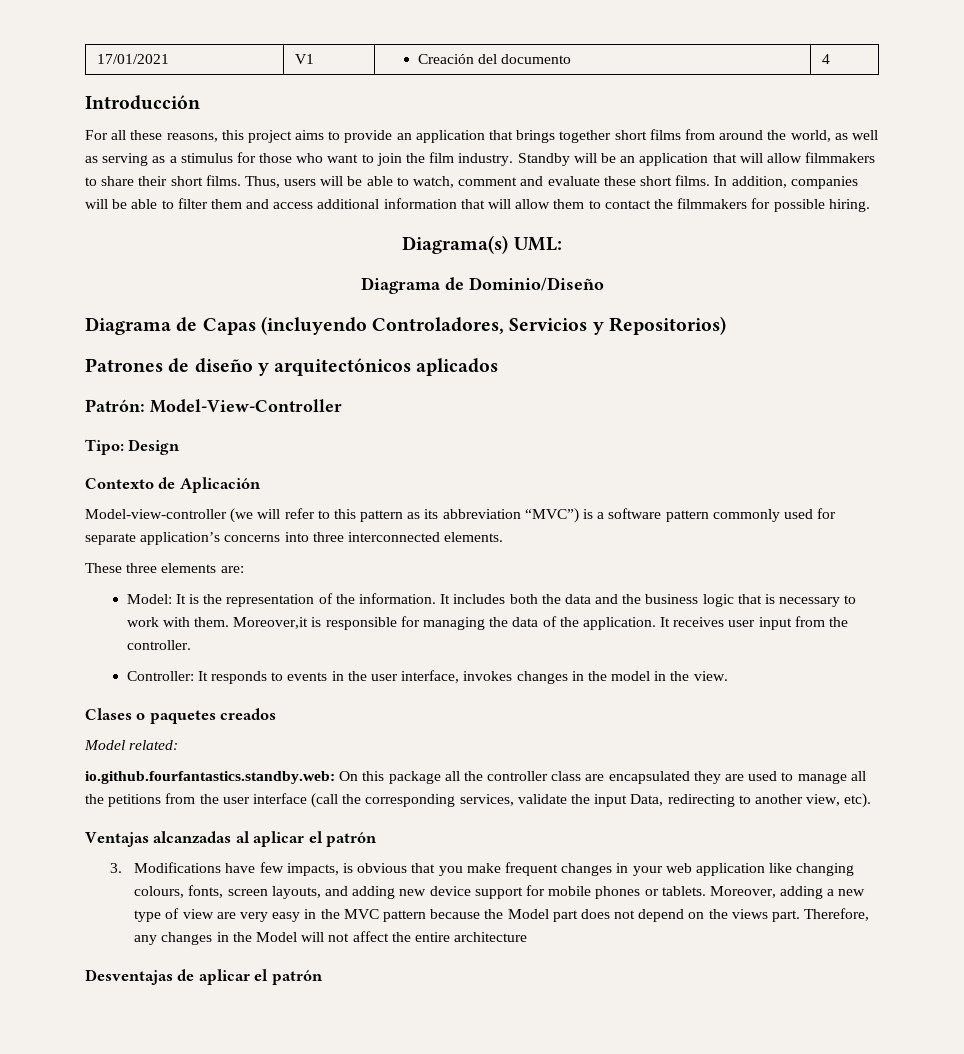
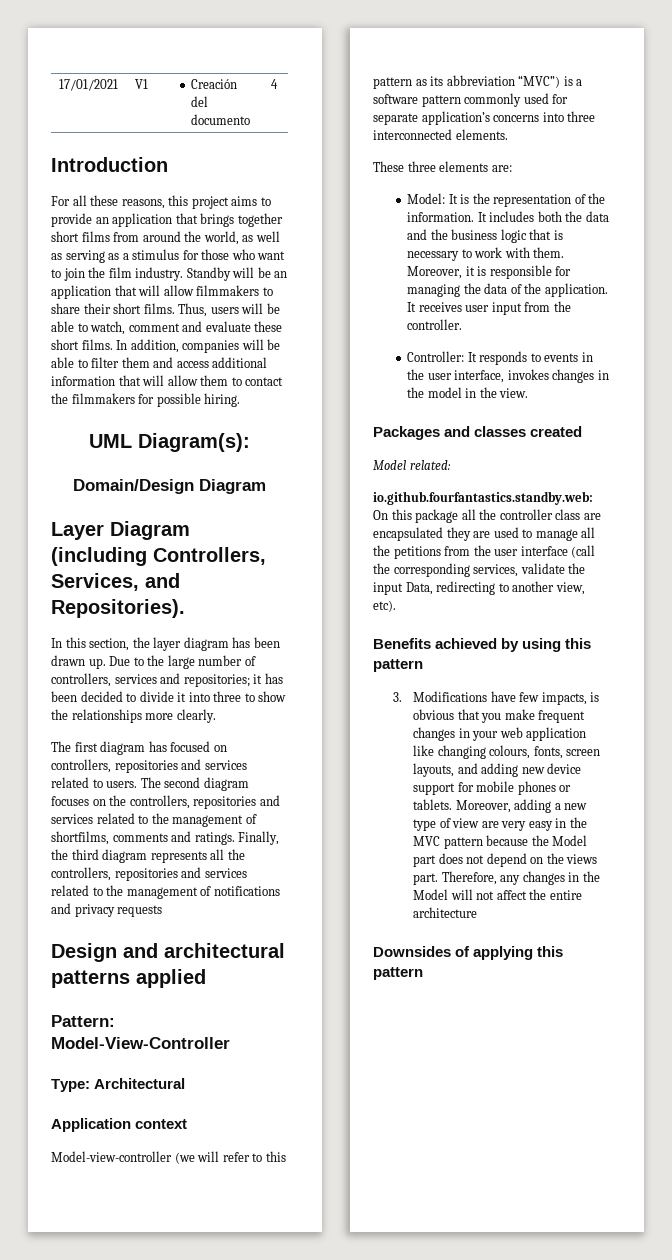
[85,95,200,110] Introducción -> [51,157,168,172] Introduction
[402,235,562,254] [360,277,604,294] [85,316,726,335] [85,358,499,376] [85,399,342,413] [85,439,181,455] [85,477,261,493] Diagrama(s) UML: // Diagrama de Dominio/Diseño // Diagrama de Capas (incluyendo Controladores, Servicios y Repositorios) // Patrones de diseño y arquitectónicos aplicados // Patrón: Model-View-Controller // Tipo: Design // Contexto de Aplicación -> [89,433,250,452] [73,479,266,494] [51,521,190,540] [51,547,266,566] [51,573,180,591] [51,599,185,618] [51,637,280,651] [51,655,256,669] [51,673,283,687] [51,691,287,702] [51,709,216,723] [51,741,227,755] [51,759,247,773] [51,777,249,791] [51,795,280,809] [51,813,257,827] [51,831,280,845] [51,849,245,863] [51,867,247,881] [51,885,280,899] [51,903,163,917] [51,943,285,962] [51,969,206,988] [51,1015,115,1027] [51,1037,230,1049] [51,1078,186,1092] [51,1118,188,1132] UML Diagram(s): // Domain/Design Diagram // Layer Diagram (including Controllers, Services, and Repositories). // In this section, the layer diagram has been drawn up. Due to the large number of controllers, services and repositories; it has been decided to divide it into three to show the relationships more clearly. // The first diagram has focused on controllers, repositories and services related to users. The second diagram focuses on the controllers, repositories and services related to the management of shortfilms, comments and ratings. Finally, the third diagram represents all the controllers, repositories and services related to the management of notifications and privacy requests // Design and architectural patterns applied // Pattern: Model-View-Controller // Type: Architectural // Application context
[233,617,309,629] Moreover,it -> [407,266,475,279] Moreover, it
[85,708,277,724] Clases o paquetes creados -> [373,426,583,440] Packages and classes created
[85,831,378,847] Ventajas alcanzadas al aplicar el patrón -> [373,638,592,652] [373,659,423,672] Benefits achieved by using this pattern
[85,969,323,985] Desventajas de aplicar el patrón -> [373,946,564,960] [373,967,423,980] Downsides of applying this pattern

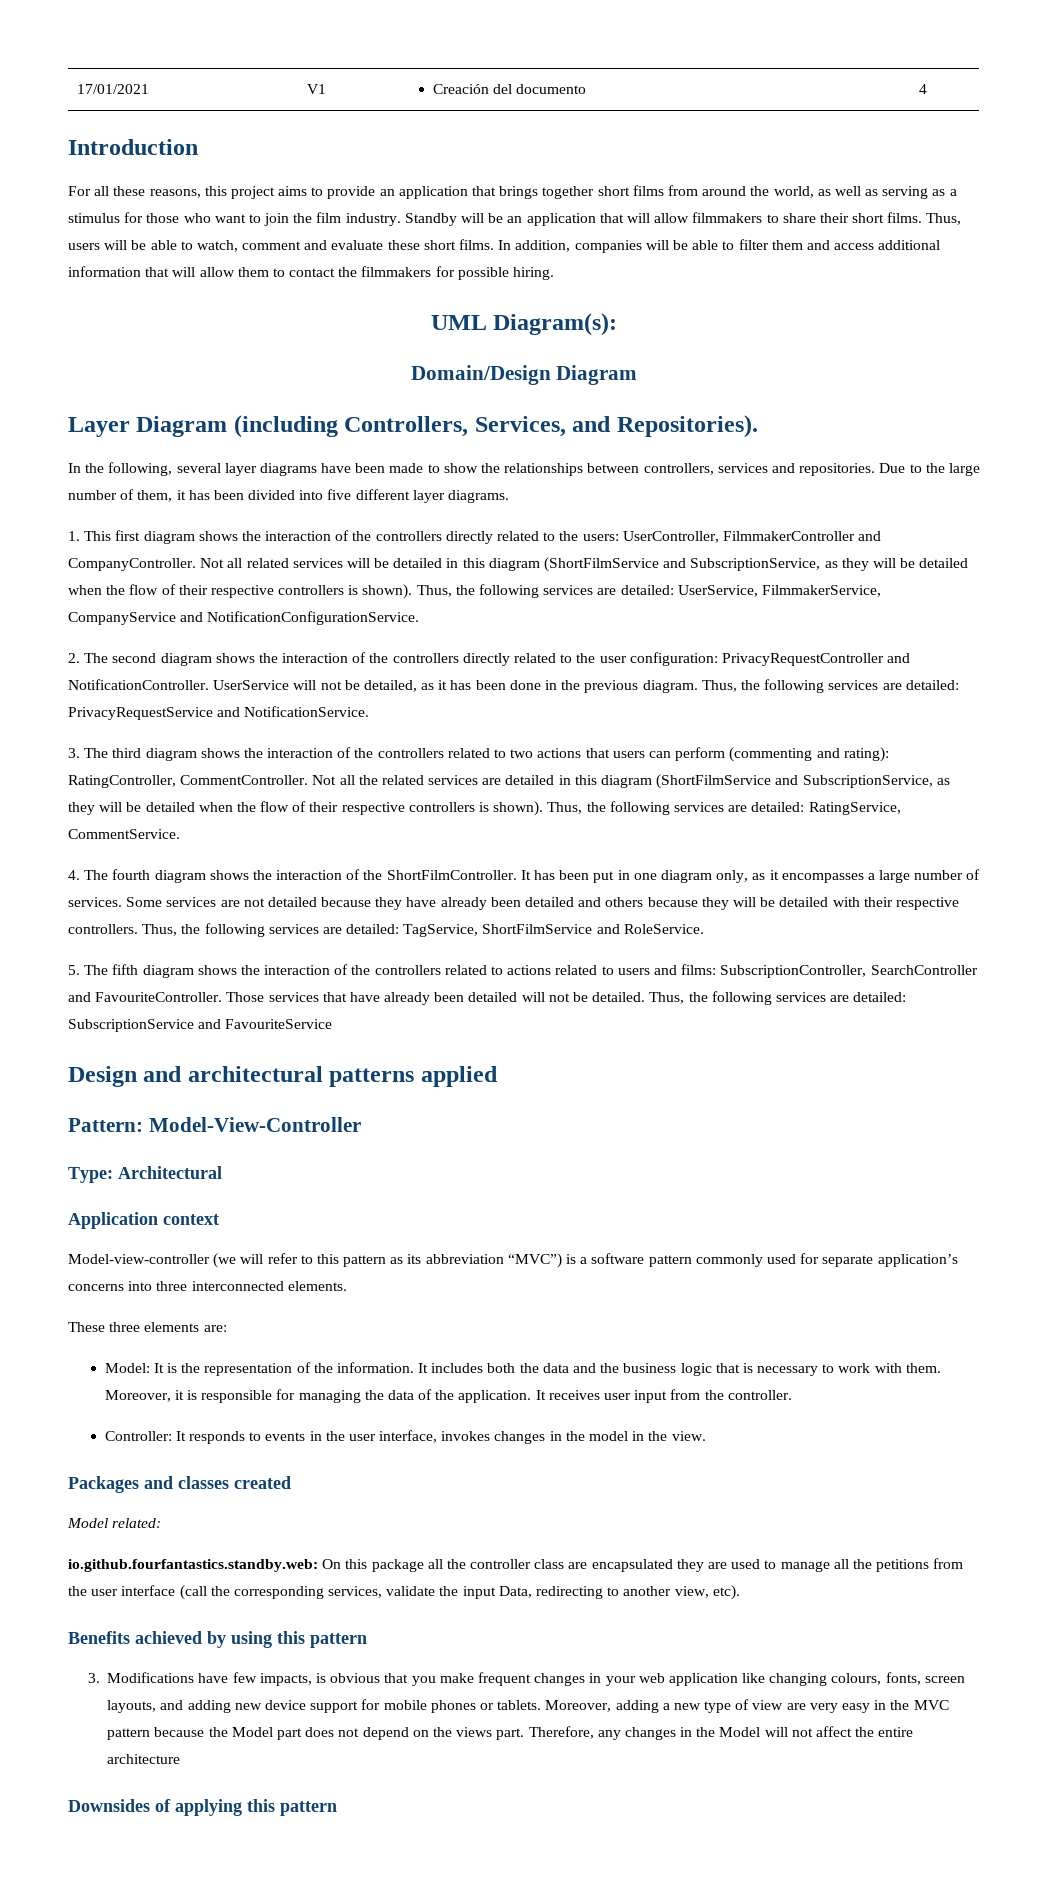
[65,637,280,651] [51,655,106,669] this section, the layer diagram has been drawn up. -> [85,462,876,476] the following, several layer diagrams have been made to show the relationships between controllers, services and repositories.
[51,673,283,687] [51,691,287,702] [51,709,216,723] [51,741,227,755] [51,759,247,773] [51,777,249,791] [51,795,280,809] [51,813,257,827] [51,831,280,845] [51,849,245,863] [51,867,247,881] [51,885,280,899] [51,903,163,917] controllers, services and repositories; it has been decided to divide it into three to show the relationships more clearly. // The first diagram has focused on controllers, repositories and services related to users. The second diagram focuses on the controllers, repositories and services related to the management of shortfilms, comments and ratings. Finally, the third diagram represents all the controllers, repositories and services related to the management of notifications and privacy requests -> [137,489,510,503] [68,530,882,544] [68,557,969,572] [68,584,881,599] [68,611,420,625] [68,652,911,666] [68,679,959,693] [68,706,370,720] [68,747,889,762] [68,774,950,789] [68,801,901,816] [68,829,180,839] [68,869,981,883] [68,897,959,910] [68,923,704,937] [68,964,978,978] [68,991,907,1005] [68,1019,333,1032] them, it has been divided into five different layer diagrams. // 1. This first diagram shows the interaction of the controllers directly related to the users: UserController, FilmmakerController and CompanyController. Not all related services will be detailed in this diagram (ShortFilmService and SubscriptionService, as they will be detailed when the flow of their respective controllers is shown). Thus, the following services are detailed: UserService, FilmmakerService, CompanyService and NotificationConfigurationService. // 2. The second diagram shows the interaction of the controllers directly related to the user configuration: PrivacyRequestController and NotificationController. UserService will not be detailed, as it has been done in the previous diagram. Thus, the following services are detailed: PrivacyRequestService and NotificationService. // 3. The third diagram shows the interaction of the controllers related to two actions that users can perform (commenting and rating): RatingController, CommentController. Not all the related services are detailed in this diagram (ShortFilmService and SubscriptionService, as they will be detailed when the flow of their respective controllers is shown). Thus, the following services are detailed: RatingService, CommentService. // 4. The fourth diagram shows the interaction of the ShortFilmController. It has been put in one diagram only, as it encompasses a large number of services. Some services are not detailed because they have already been detailed and others because they will be detailed with their respective controllers. Thus, the following services are detailed: TagService, ShortFilmService and RoleService. // 5. The fifth diagram shows the interaction of the controllers related to actions related to users and films: SubscriptionController, SearchController and FavouriteController. Those services that have already been detailed will not be detailed. Thus, the following services are detailed: SubscriptionService and FavouriteService

